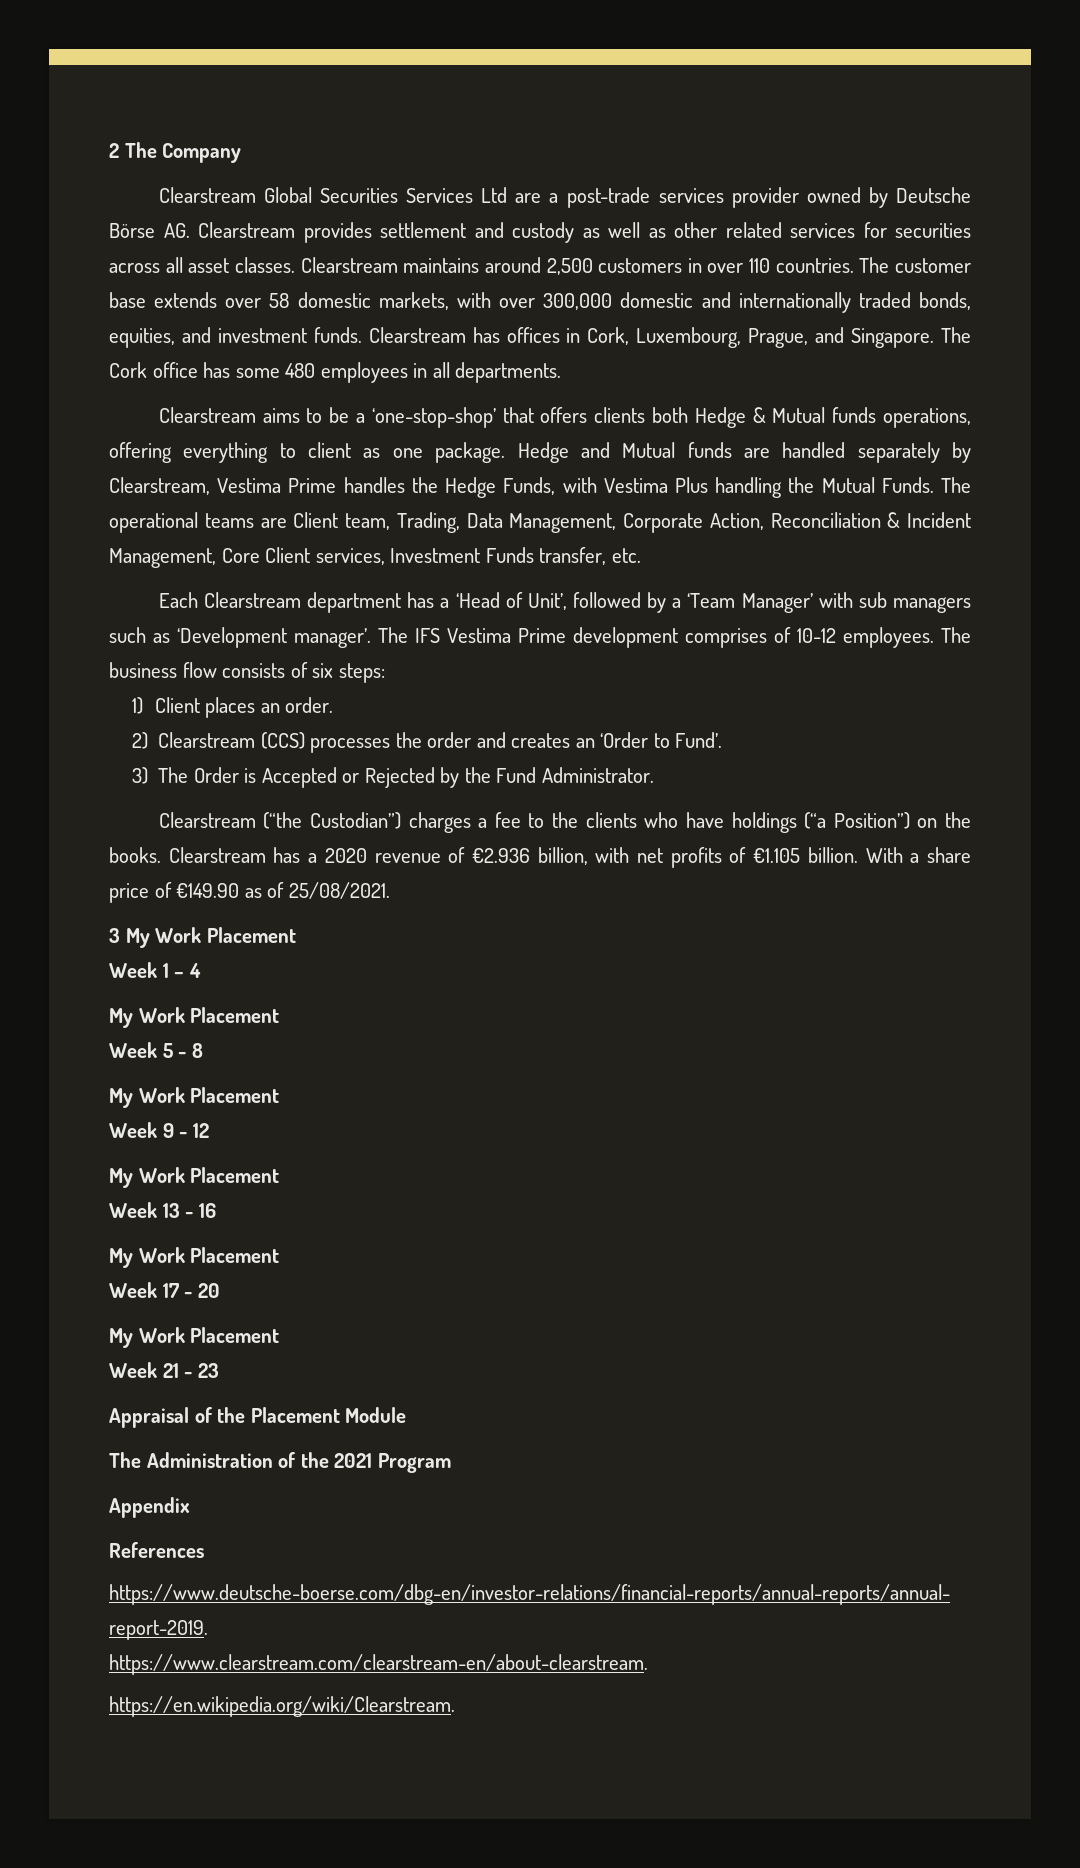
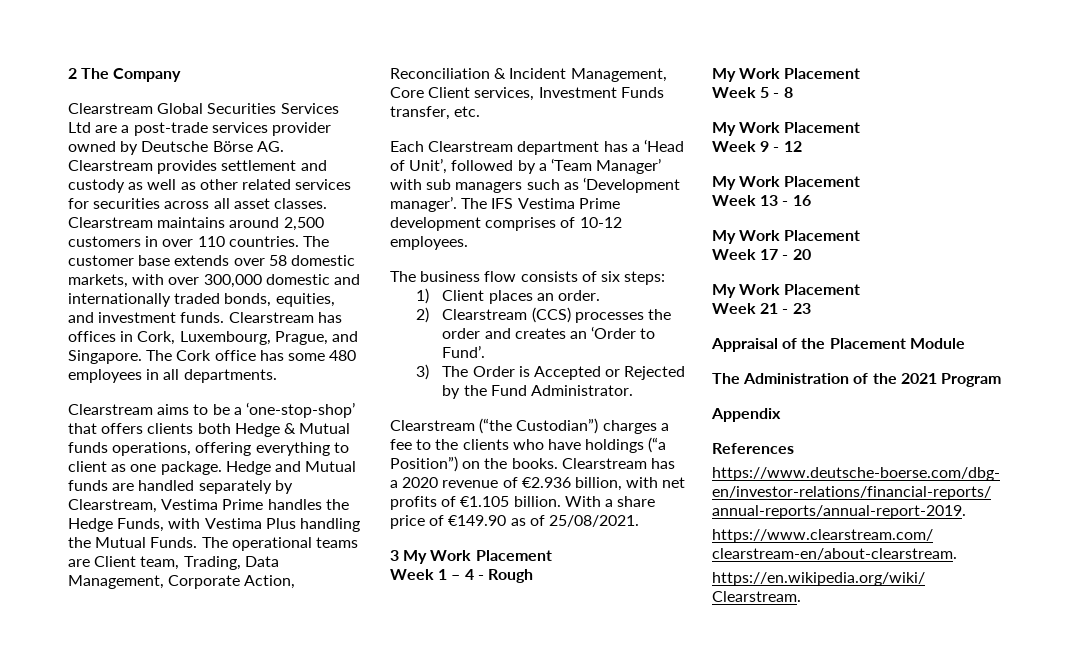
(934, 637) none -> (468, 243) //
(201, 970) none -> [477,569,533,583] - Rough

